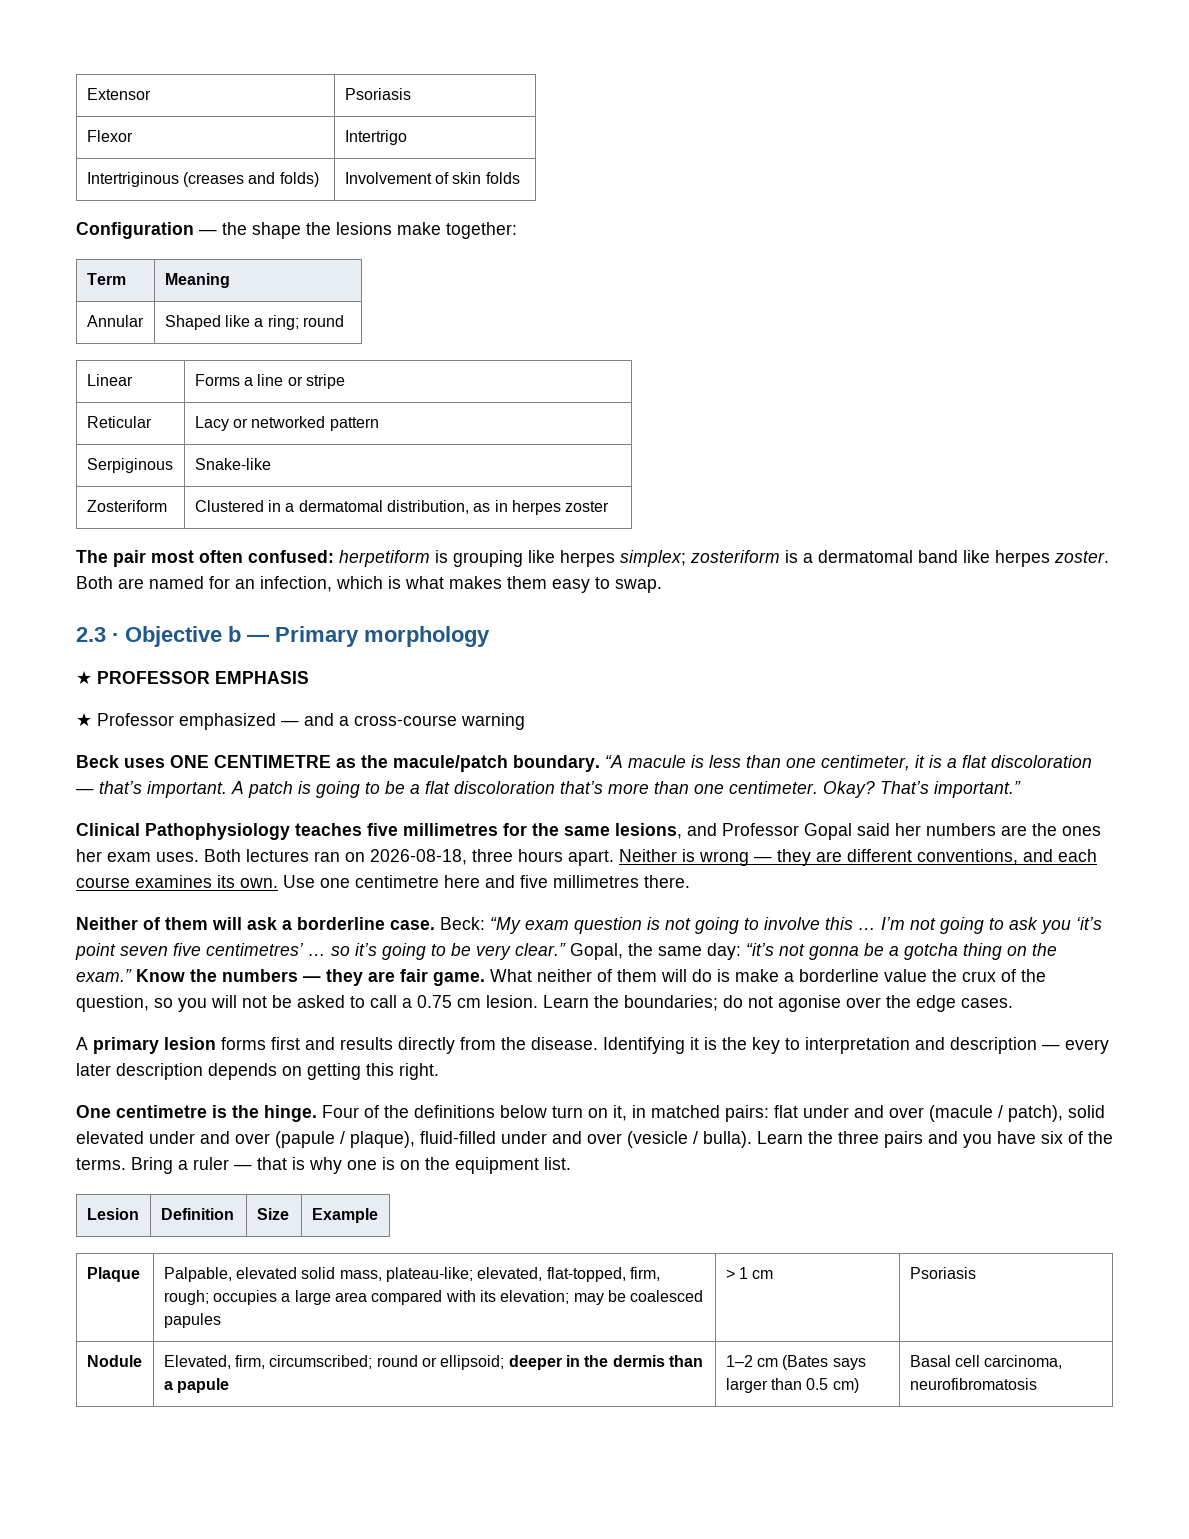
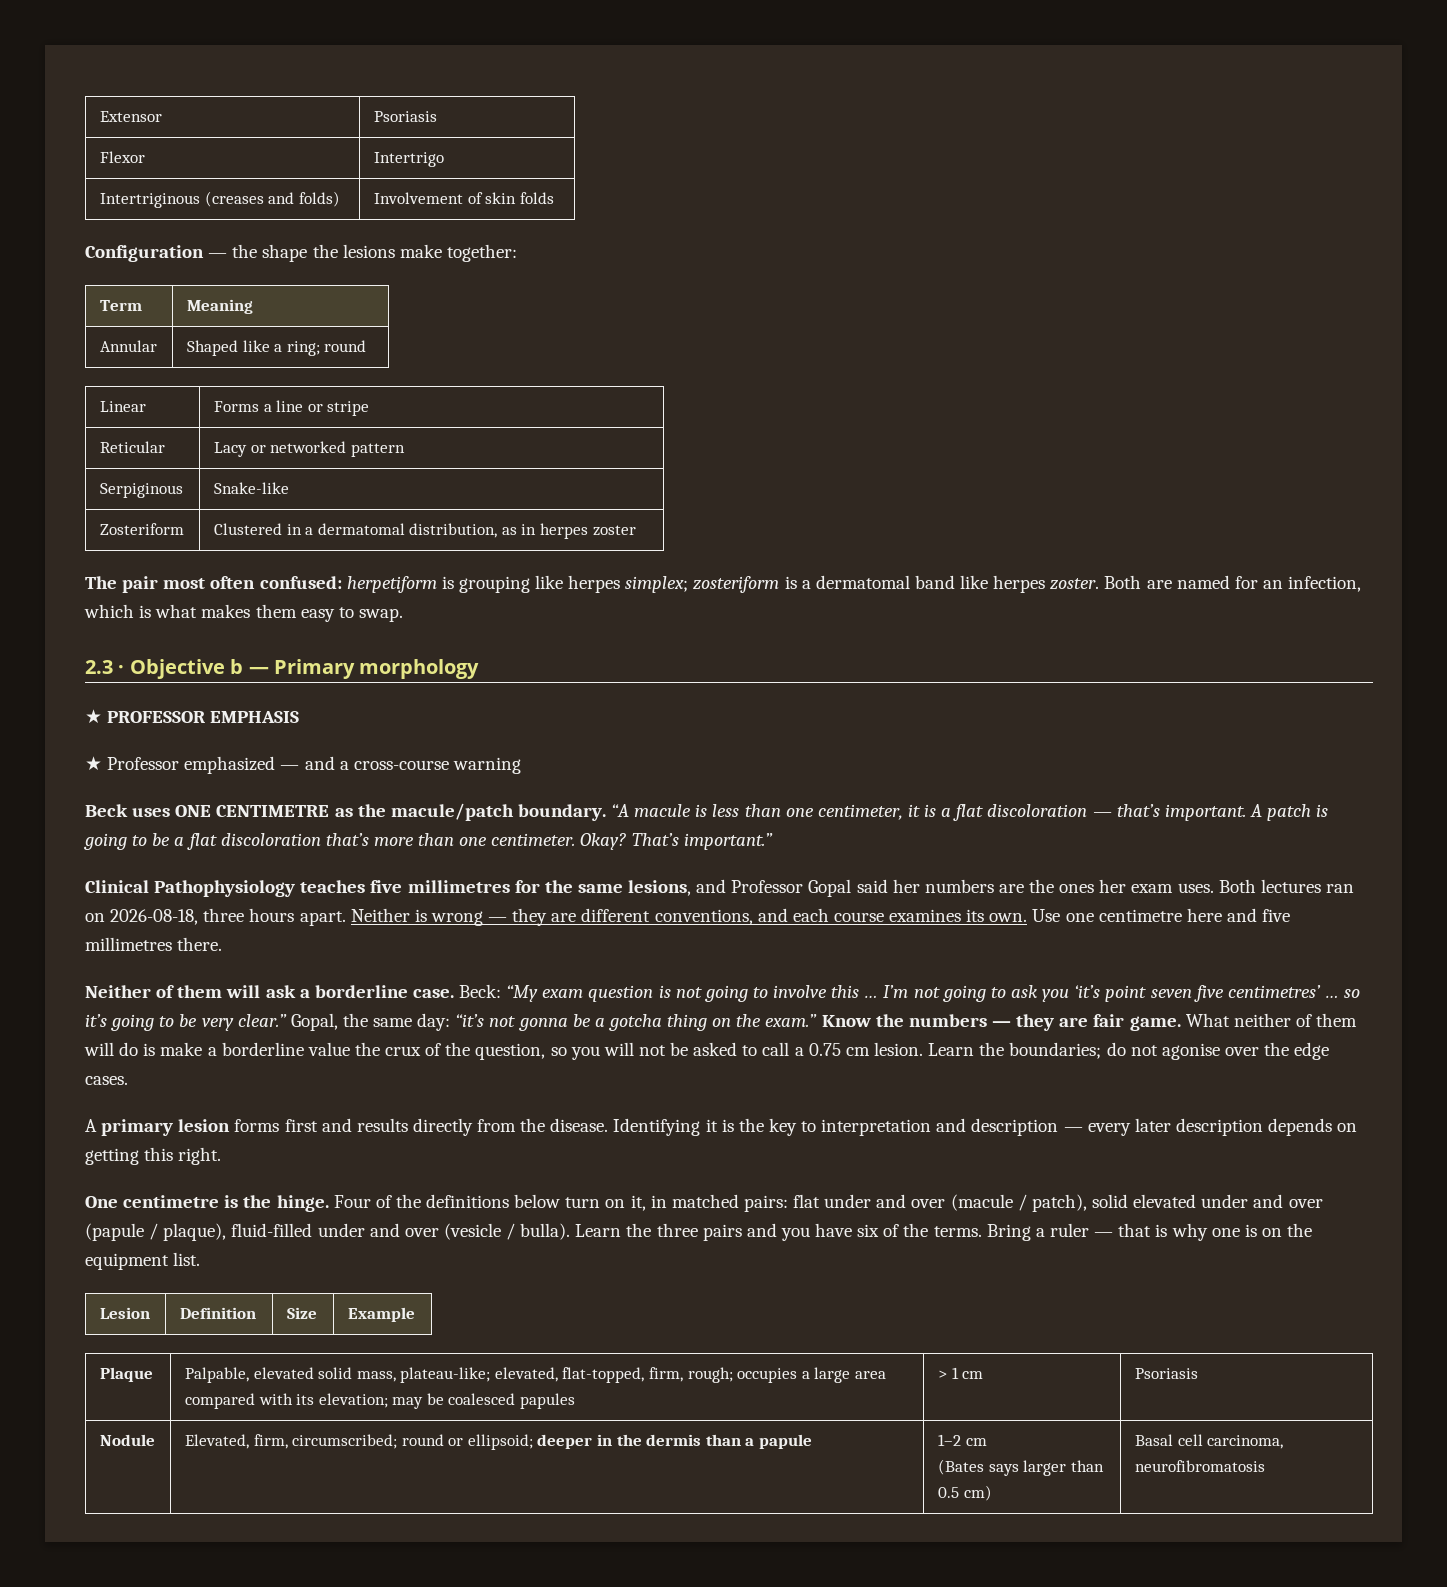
(779, 1362) none -> (987, 1442) //

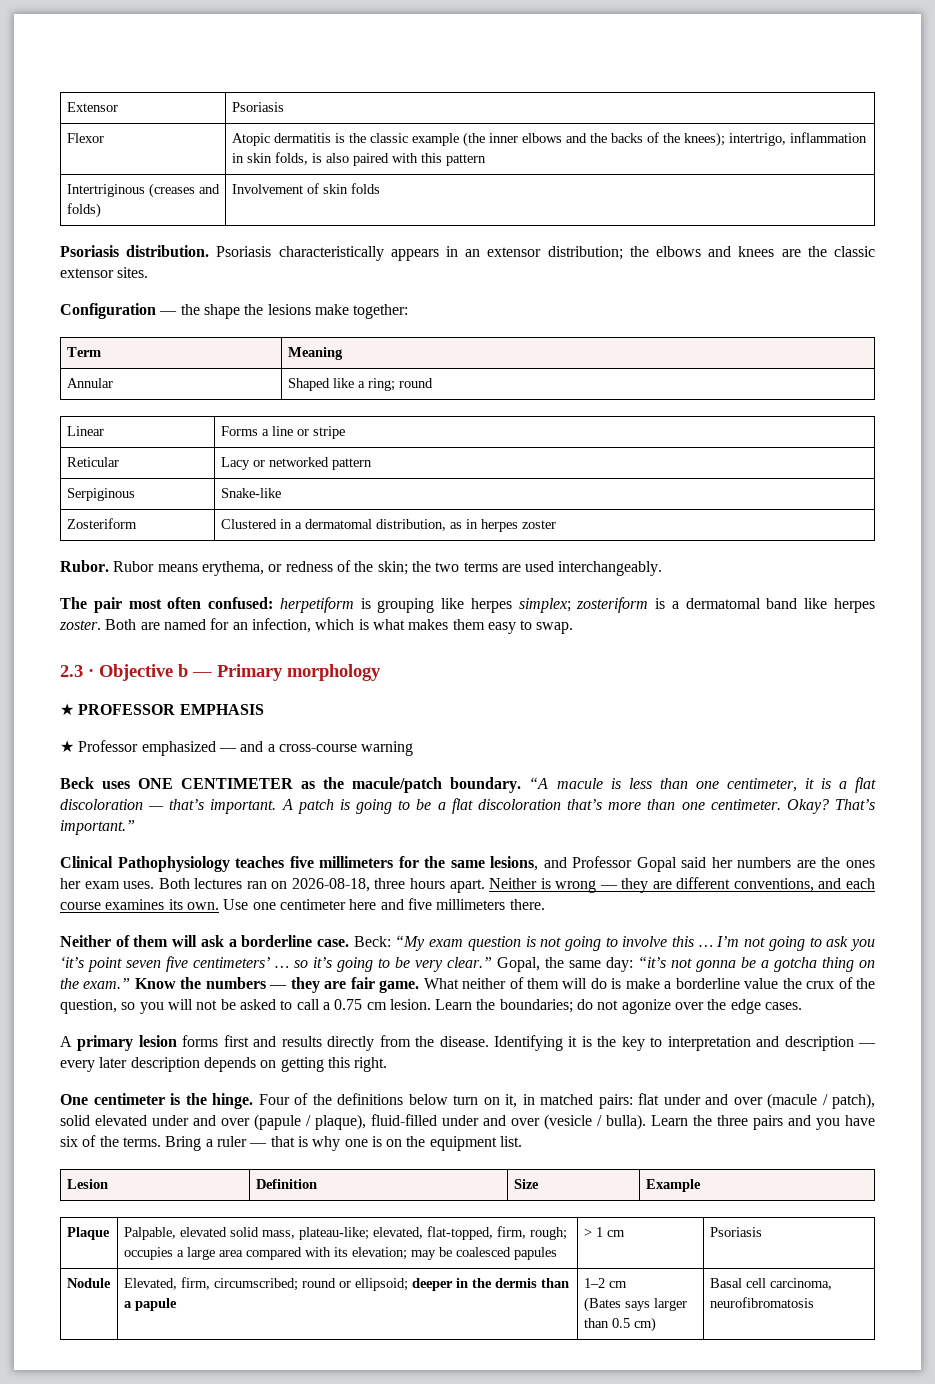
[373,152,444,167] Intertrigo -> [231,132,867,147] [231,152,486,166] Atopic dermatitis is the classic example (the inner elbows and the backs of the knees); intertrigo, inflammation in skin folds, is also paired with this pattern
(554, 198) none -> [60,245,876,261] [60,267,149,278] // Psoriasis distribution. Psoriasis characteristically appears in an extensor distribution; the elbows and knees are the classic extensor sites.
(636, 530) none -> [60,560,663,576] // Rubor. Rubor means erythema, or redness of the skin; the two terms are used interchangeably.
[216,805,330,817] CENTIMETRE -> [181,778,294,789] CENTIMETER
[407,880,510,893] millimetres -> [319,856,394,868] millimeters
[1098,909,1182,922] centimetre -> [279,899,346,910] centimeter
[85,937,172,951] millimetres -> [436,899,506,910] millimeters
[1227,985,1321,998] centimetres’ -> [193,957,270,968] centimeters’
[1161,1043,1220,1060] agonise -> [621,999,671,1014] agonize
[123,1195,220,1208] centimetre -> [93,1093,165,1105] centimeter

